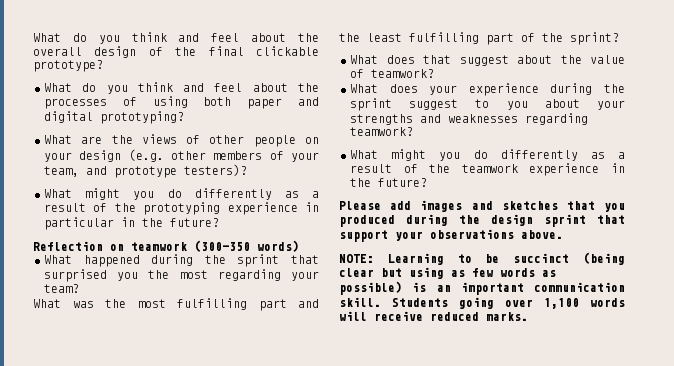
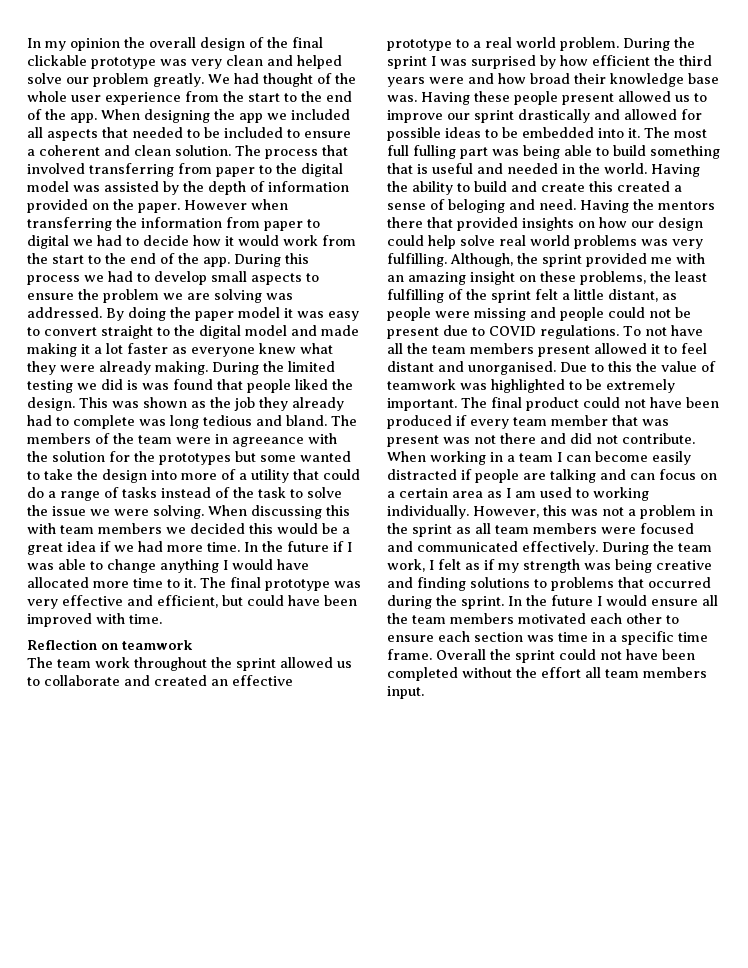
[33,32,287,44] What do you think and feel about -> [27,38,120,51] In my opinion
[33,60,103,72] [44,82,319,94] [44,96,319,109] [44,111,184,124] [44,134,319,147] [44,149,320,162] [44,164,247,178] [44,188,319,200] [44,202,319,215] [44,217,219,230] [33,240,299,252] [44,254,319,267] [44,269,319,282] [44,284,79,293] [33,298,319,311] prototype? // What do you think and feel about the processes of using both paper and digital prototyping? // What are the views of other people on your design (e.g. other members of your team, and prototype testers)? // What might you do differently as a result of the prototyping experience in particular in the future? // Reflection on teamwork (300-350 words) // What happened during the sprint that surprised you the most regarding your team? // What was the most fulfilling part and -> [91,55,342,69] [27,73,356,87] [27,91,352,105] [27,109,350,123] [27,127,351,141] [27,145,348,159] [27,163,343,177] [27,181,349,195] [27,199,288,213] [27,217,320,231] [27,235,356,249] [27,253,309,267] [27,271,319,285] [27,289,293,303] [27,307,359,321] [27,325,359,339] [27,343,333,357] [27,361,335,375] [27,379,353,393] [27,397,344,411] [27,415,357,429] [27,433,337,447] [27,451,351,465] [27,469,360,483] [27,487,342,501] [27,505,350,519] [27,523,350,534] [27,541,352,555] [27,559,309,573] [27,577,361,591] [27,595,357,609] [27,613,162,627] [27,639,193,650] [27,657,352,671] [27,675,293,686] [387,37,695,51] [387,55,712,69] [387,73,719,87] [387,91,707,105] [387,109,702,123] [387,127,707,141] [387,145,720,159] [387,163,700,177] [387,181,682,195] [387,199,715,213] [387,217,703,231] [387,235,703,249] [387,253,705,267] [387,271,646,285] prototype was very clean and helped solve our problem greatly. We had thought of the whole user experience from the start to the end of the app. When designing the app we included all aspects that needed to be included to ensure a coherent and clean solution. The process that involved transferring from paper to the digital model was assisted by the depth of information provided on the paper. However when transferring the information from paper to digital we had to decide how it would work from the start to the end of the app. During this process we had to develop small aspects to ensure the problem we are solving was addressed. By doing the paper model it was easy to convert straight to the digital model and made making it a lot faster as everyone knew what they were already making. During the limited testing we did is was found that people liked the design. This was shown as the job they already had to complete was long tedious and bland. The members of the team were in agreeance with the solution for the prototypes but some wanted to take the design into more of a utility that could do a range of tasks instead of the task to solve the issue we were solving. When discussing this with team members we decided this would be a great idea if we had more time. In the future if I was able to change anything I would have allocated more time to it. The final prototype was very effective and efficient, but could have been improved with time. // Reflection on teamwork // The team work throughout the sprint allowed us to collaborate and created an effective prototype to a real world problem. During the sprint I was surprised by how efficient the third years were and how broad their knowledge base was. Having these people present allowed us to improve our sprint drastically and allowed for possible ideas to be embedded into it. The most full fulling part was being able to build something that is useful and needed in the world. Having the ability to build and create this created a sense of beloging and need. Having the mentors there that provided insights on how our design could help solve real world problems was very fulfilling. Although, the sprint provided me with an amazing insight on these problems,
[486,32,619,45] [350,55,625,66] [350,69,434,78] [350,83,625,96] [350,98,625,111] [350,113,588,125] [350,127,413,136] [350,149,625,161] [350,163,625,176] [350,178,427,187] [339,200,625,212] [339,214,625,227] [339,229,563,242] [339,252,625,265] [339,267,556,279] [339,281,625,295] [339,297,625,309] [339,311,528,321] part of the sprint? // What does that suggest about the value of teamwork? // What does your experience during the sprint suggest to you about your strengths and weaknesses regarding teamwork? // What might you do differently as a result of the teamwork experience in the future? // Please add images and sketches that you produced during the design sprint that support your observations above. // NOTE: Learning to be succinct (being clear but using as few words as possible) is an important communication skill. Students going over 1,100 words will receive reduced marks. -> [448,289,677,303] [387,307,691,321] [387,325,703,339] [387,343,707,357] [387,361,716,375] [387,379,675,393] [387,397,719,411] [387,415,669,429] [387,433,695,447] [387,451,691,465] [387,469,717,483] [387,487,649,501] [387,505,713,519] [387,523,694,537] [387,541,712,555] [387,559,712,573] [387,577,711,591] [387,595,718,609] [387,613,679,624] [387,631,708,645] [387,649,695,663] [387,667,707,681] [387,686,424,699] of the sprint felt a little distant, as people were missing and people could not be present due to COVID regulations. To not have all the team members present allowed it to feel distant and unorganised. Due to this the value of teamwork was highlighted to be extremely important. The final product could not have been produced if every team member that was present was not there and did not contribute. When working in a team I can become easily distracted if people are talking and can focus on a certain area as I am used to working individually. However, this was not a problem in the sprint as all team members were focused and communicated effectively. During the team work, I felt as if my strength was being creative and finding solutions to problems that occurred during the sprint. In the future I would ensure all the team members motivated each other to ensure each section was time in a specific time frame. Overall the sprint could not have been completed without the effort all team members input.

